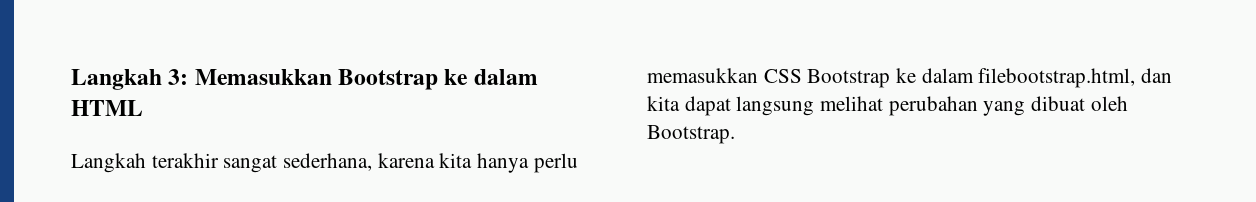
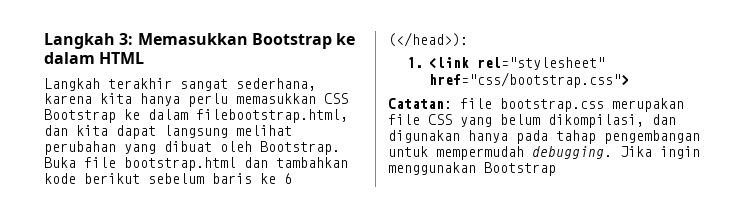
(735, 134) none -> [44,157,348,171] [44,173,292,184] [388,32,468,47] [407,57,606,70] [429,72,630,88] [388,98,684,112] [388,114,676,128] [388,130,700,144] [388,146,700,160] [388,162,556,176] Buka file bootstrap.html dan tambahkan kode berikut sebelum baris ke 6 (</head>): // 1. <link rel="stylesheet" href="css/bootstrap.css"> // Catatan: file bootstrap.css merupakan file CSS yang belum dikompilasi, dan digunakan hanya pada tahap pengembangan untuk mempermudah debugging. Jika ingin menggunakan Bootstrap

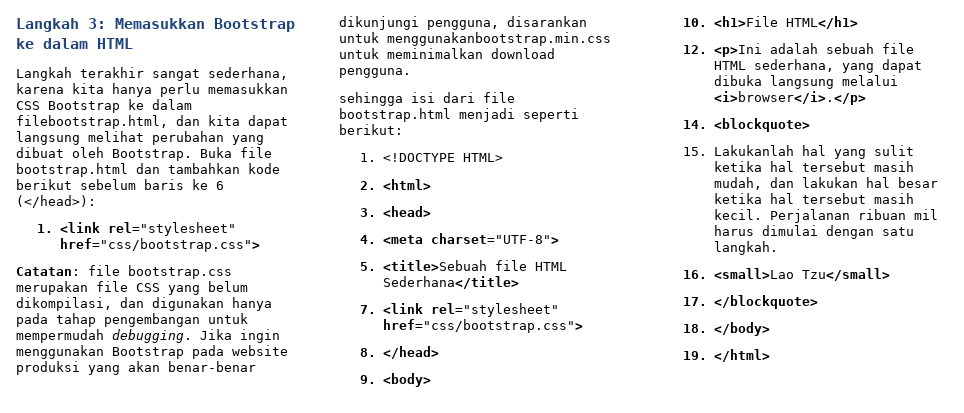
(556, 169) none -> [192,345,288,359] [16,361,256,375] [339,16,587,30] [339,32,611,46] [339,48,555,59] [339,68,411,78] [339,92,515,106] [339,108,579,122] [339,124,403,135] [360,153,503,162] [360,179,431,190] [360,206,431,217] [360,233,559,244] [360,260,567,271] [382,276,519,289] [360,303,559,317] [382,319,583,333] [360,346,439,359] [360,373,431,387] [683,16,858,29] [683,43,914,57] [713,59,922,73] [713,75,898,89] [713,91,866,105] [683,118,810,132] [683,145,914,159] [713,161,914,172] [713,177,938,190] [713,193,914,204] [713,209,938,223] [713,225,914,239] [713,241,778,255] [683,268,890,281] [683,295,818,309] [683,322,770,336] [683,349,770,362] pada website produksi yang akan benar-benar dikunjungi pengguna, disarankan untuk menggunakanbootstrap.min.css untuk meminimalkan download pengguna. // sehingga isi dari file bootstrap.html menjadi seperti berikut: // 1. <!DOCTYPE HTML> // 2. <html> // 3. <head> // 4. <meta charset="UTF-8"> // 5. <title>Sebuah file HTML Sederhana</title> // 7. <link rel="stylesheet" href="css/bootstrap.css"> // 8. </head> // 9. <body> // 10. <h1>File HTML</h1> // 12. <p>Ini adalah sebuah file HTML sederhana, yang dapat dibuka langsung melalui <i>browser</i>.</p> // 14. <blockquote> // 15. Lakukanlah hal yang sulit ketika hal tersebut masih mudah, dan lakukan hal besar ketika hal tersebut masih kecil. Perjalanan ribuan mil harus dimulai dengan satu langkah. // 16. <small>Lao Tzu</small> // 17. </blockquote> // 18. </body> // 19. </html>

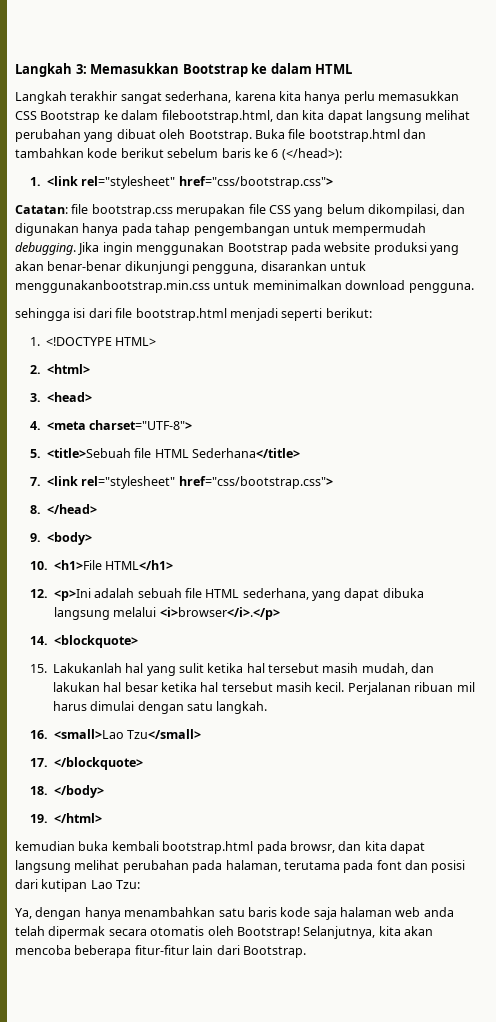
(770, 355) none -> [15,841,425,854] [15,860,466,873] [15,879,141,892] [15,907,454,920] [15,926,433,939] [15,945,306,958] // kemudian buka kembali bootstrap.html pada browsr, dan kita dapat langsung melihat perubahan pada halaman, terutama pada font dan posisi dari kutipan Lao Tzu: // Ya, dengan hanya menambahkan satu baris kode saja halaman web anda telah dipermak secara otomatis oleh Bootstrap! Selanjutnya, kita akan mencoba beberapa fitur-fitur lain dari Bootstrap.

